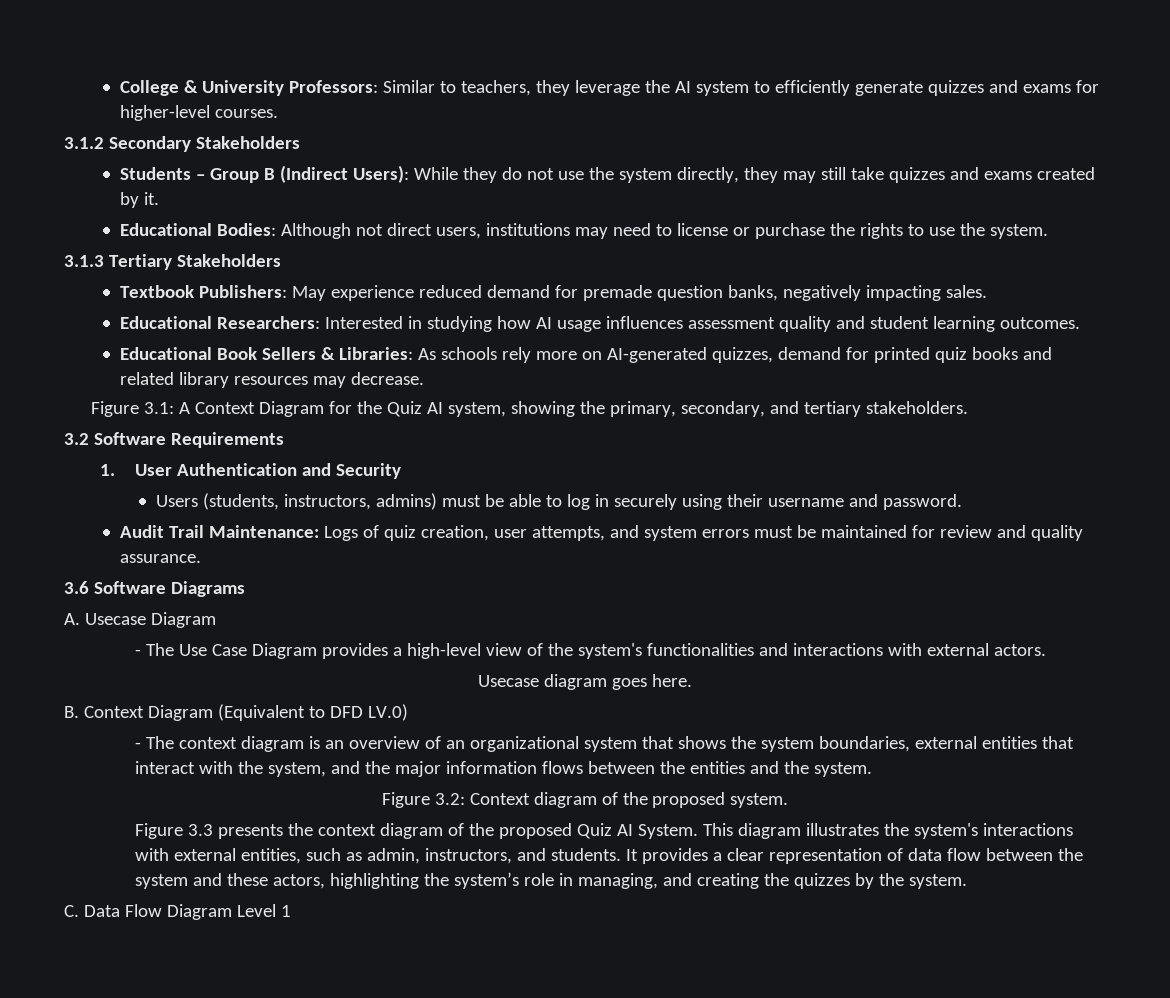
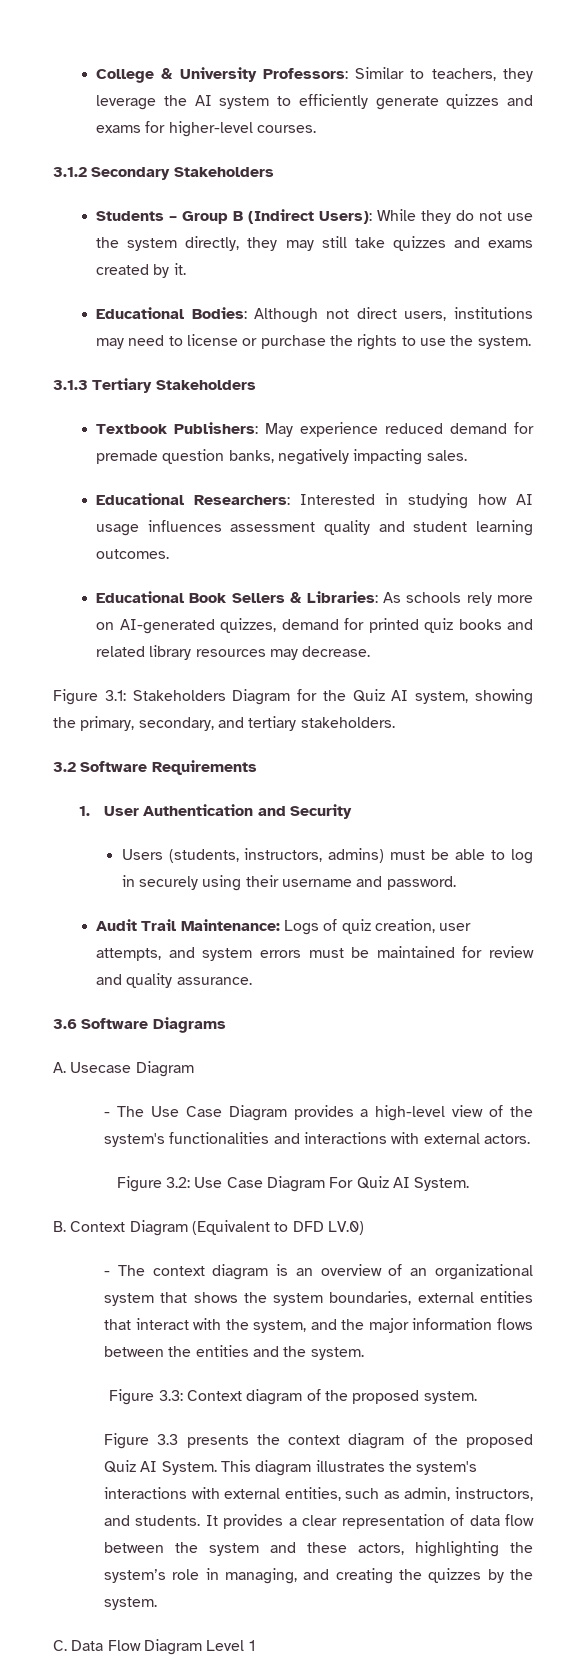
[179,402,256,414] A Context -> [132,690,226,701] Stakeholders
[478,674,692,690] Usecase diagram goes here. -> [116,1176,470,1192] Figure 3.2: Use Case Diagram For Quiz AI System.
[434,793,465,805] 3.2: -> [158,1390,183,1401] 3.3:

